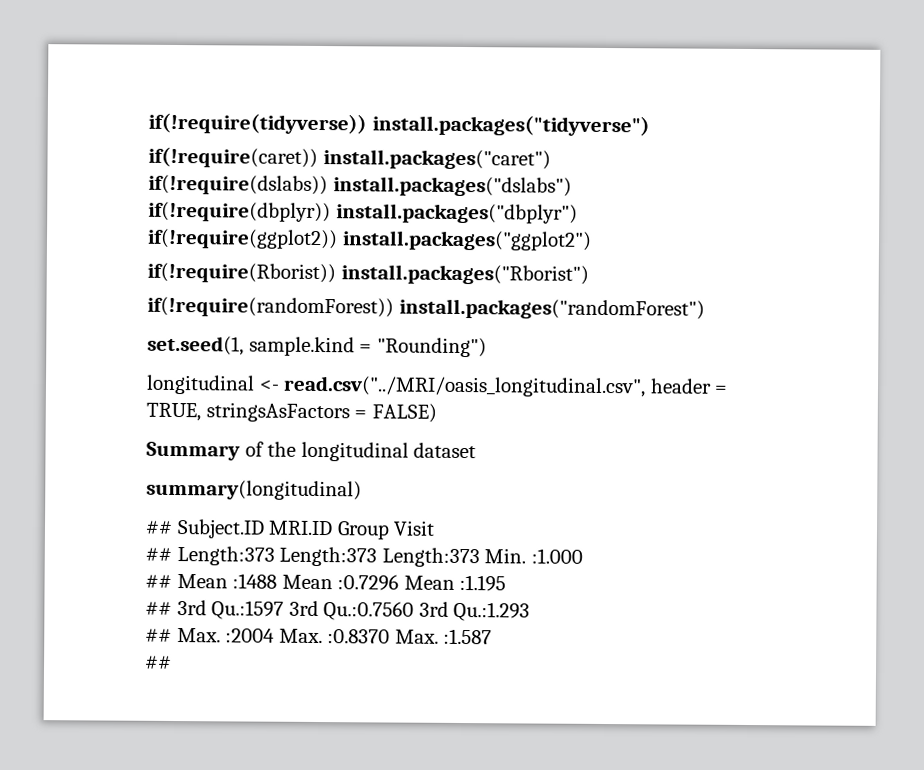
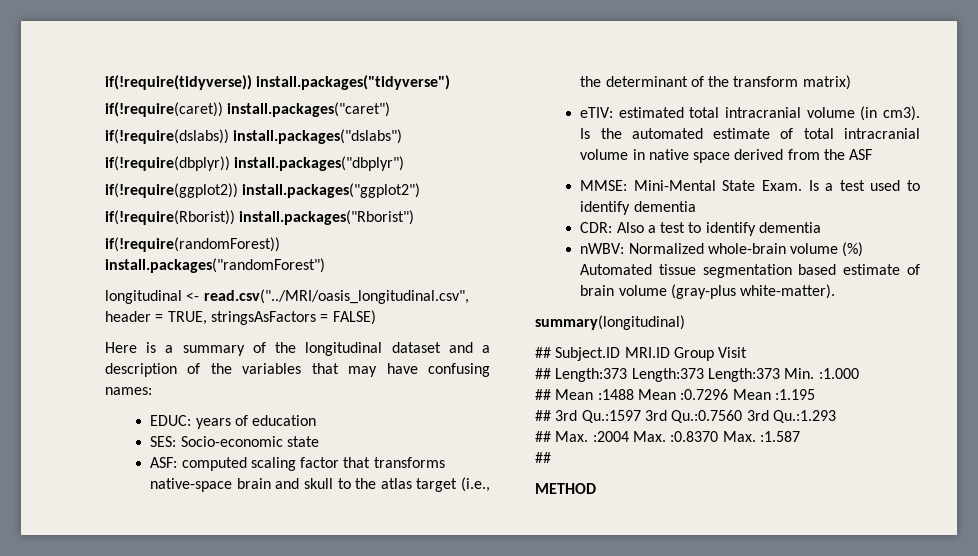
[147,335,487,358] // set.seed(1, sample.kind = "Rounding") -> (325, 265) none
[146,441,240,461] Summary -> [105,342,245,356] Here is a summary
(477, 450) none -> [448,342,491,353] [105,363,490,377] [105,387,152,395] [150,415,317,429] [150,436,319,447] [150,457,445,471] [150,477,491,492] [580,75,851,90] [580,106,921,121] [580,128,920,139] [580,149,873,163] [580,180,921,191] [580,201,696,215] [580,222,822,236] [580,242,864,257] [580,264,921,278] [580,284,836,299] and a description of the variables that may have confusing names: // EDUC: years of education // SES: Socio-economic state // ASF: computed scaling factor that transforms native-space brain and skull to the atlas target (i.e., the determinant of the transform matrix) // eTIV: estimated total intracranial volume (in cm3). Is the automated estimate of total intracranial volume in native space derived from the ASF // MMSE: Mini-Mental State Exam. Is a test used to identify dementia // CDR: Also a test to identify dementia // nWBV: Normalized whole-brain volume (%) Automated tissue segmentation based estimate of brain volume (gray-plus white-matter).
(172, 662) none -> [535,483,596,494] // METHOD

